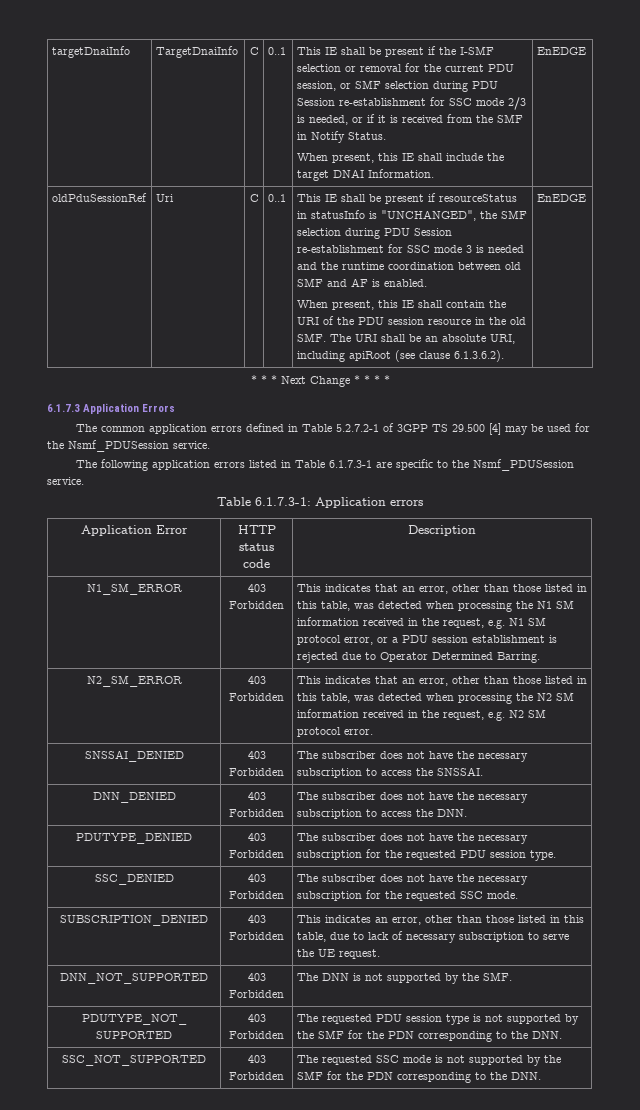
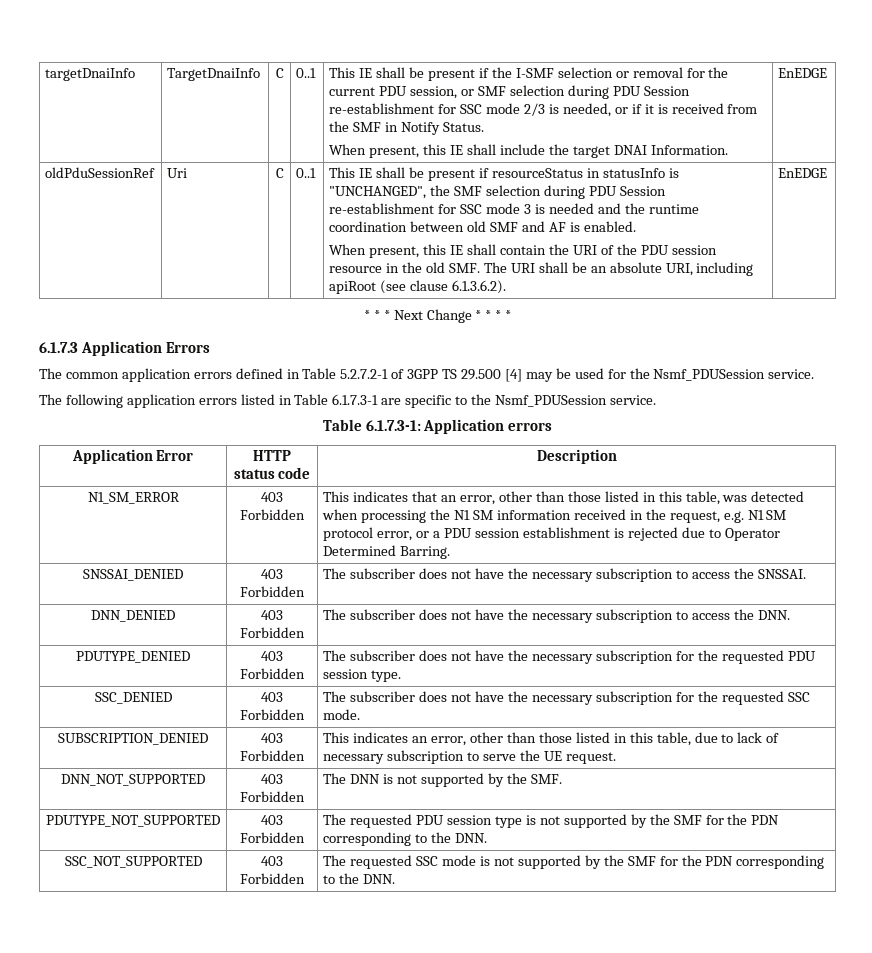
[86,675,182,687] [247,676,266,684] [229,693,284,701] [296,676,587,686] [296,692,574,704] [296,709,546,721] [296,727,373,737] // N2_SM_ERROR | 403 Forbidden | This indicates that an error, other than those listed in this table, was detected when processing the N2 SM information received in the request, e.g. N2 SM protocol error. -> (451, 552) none

